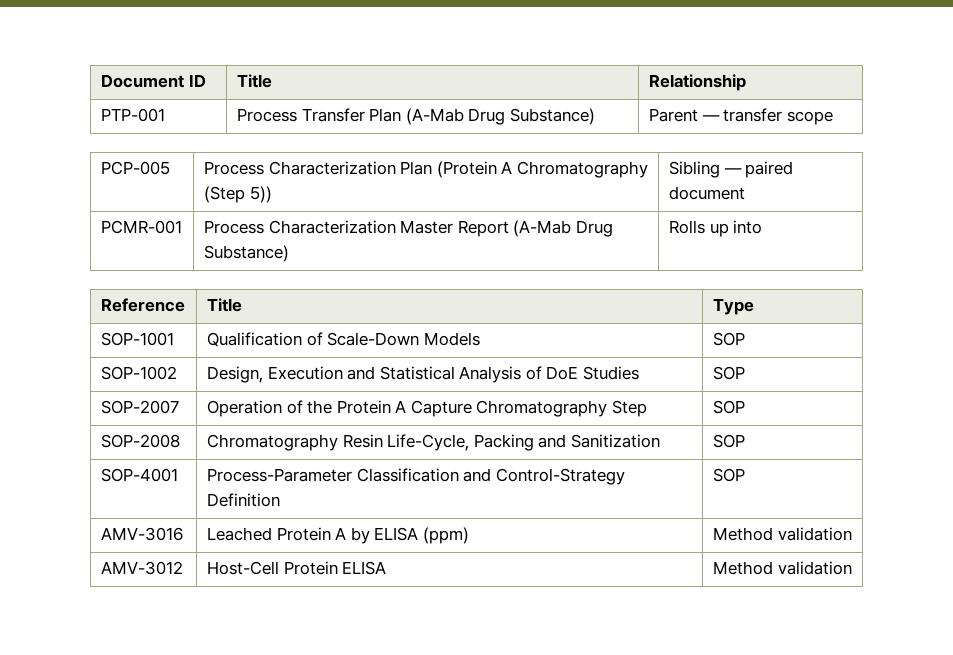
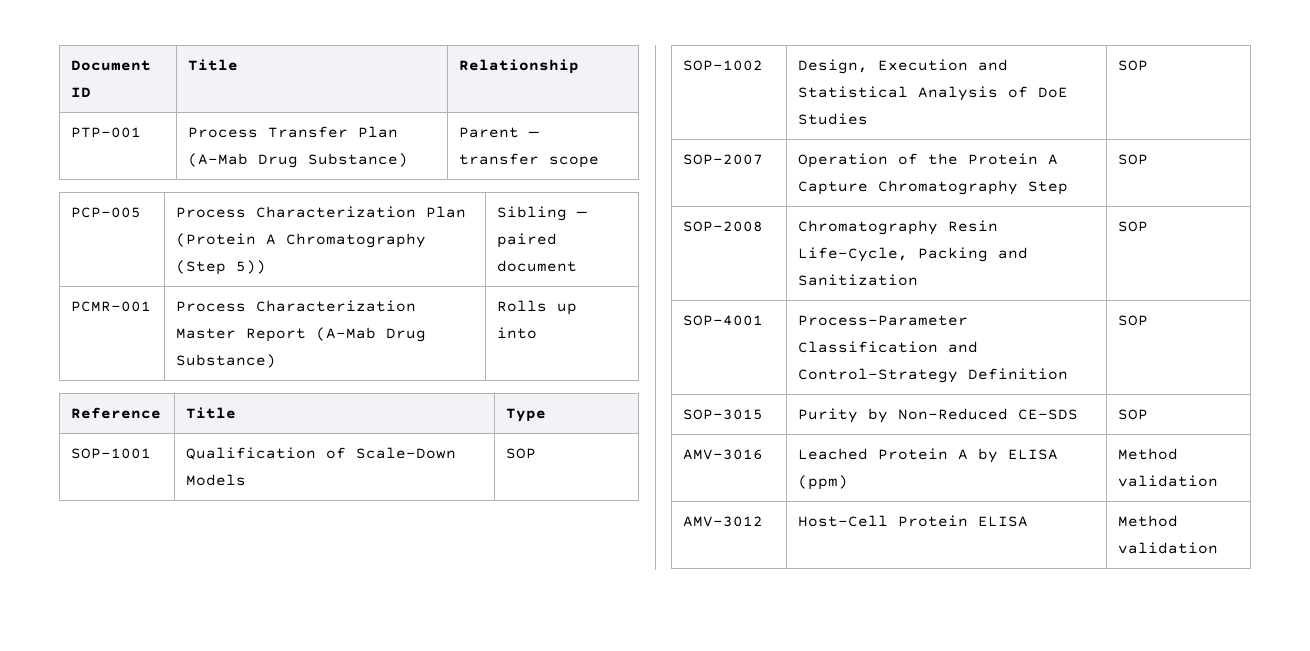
(745, 475) none -> [683,409,764,420] [798,408,1079,423] [1118,409,1149,420] // SOP-3015 | Purity by Non-Reduced CE-SDS | SOP

